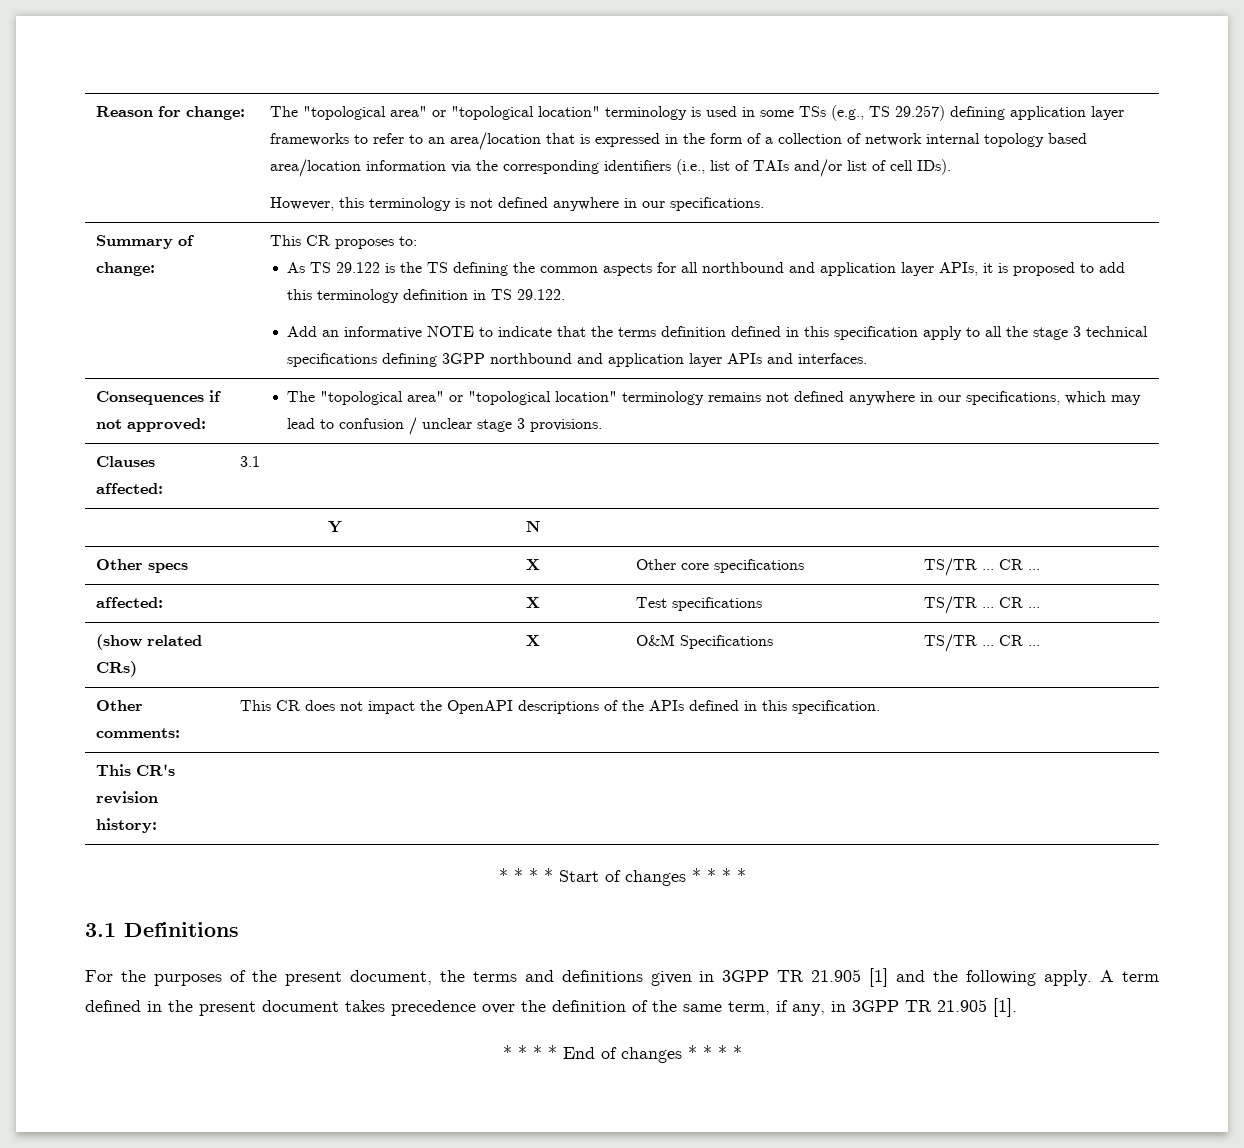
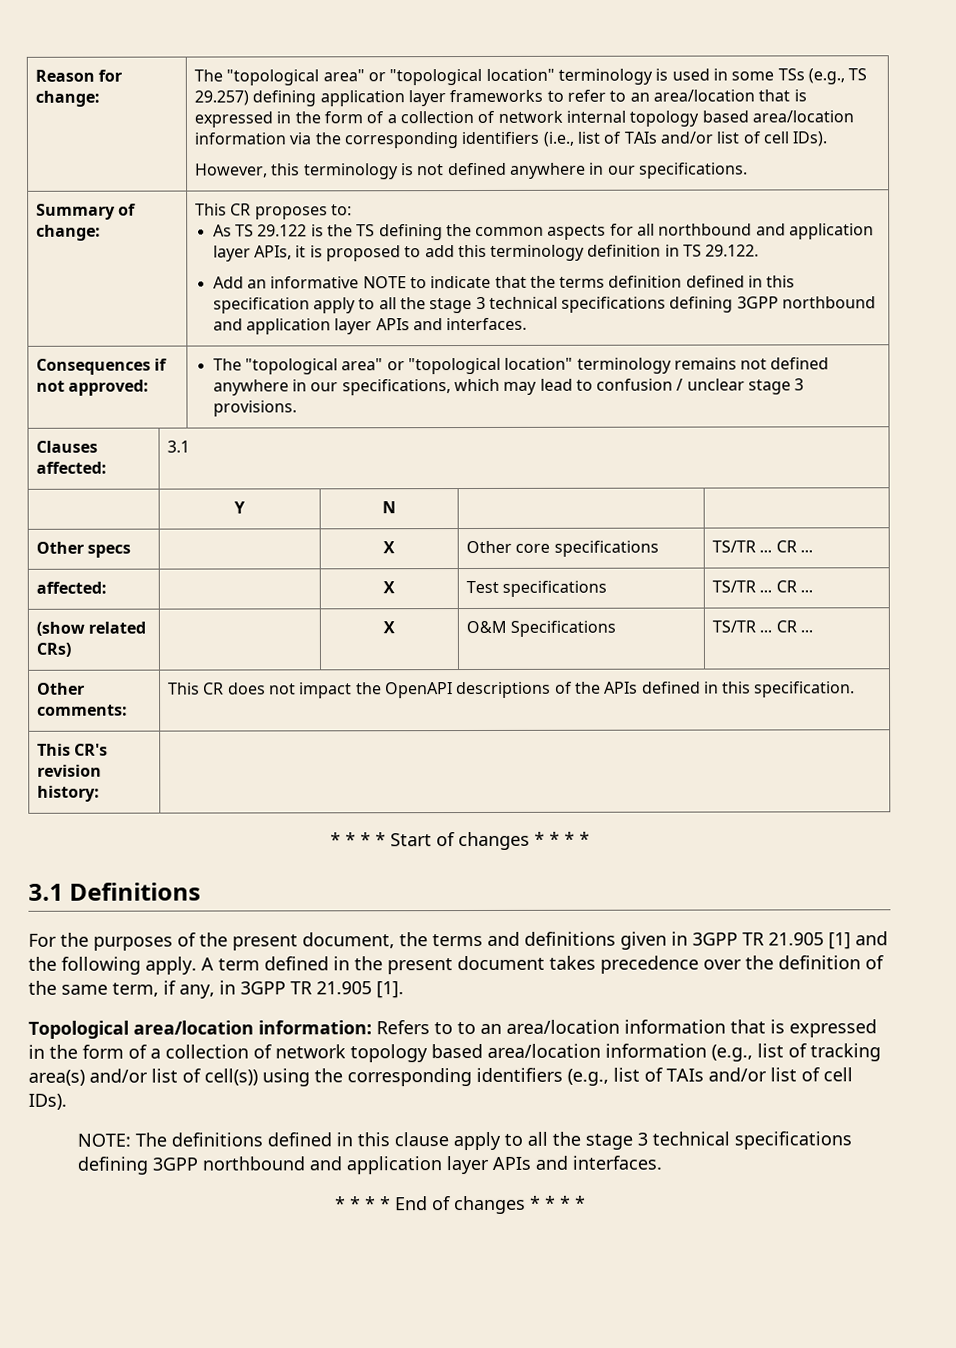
(1017, 1007) none -> [28,1019,877,1039] [28,1043,881,1063] [28,1067,853,1087] [28,1093,67,1110] [77,1131,853,1151] [77,1155,663,1175] // Topological area/location information: Refers to to an area/location information that is expressed in the form of a collection of network topology based area/location information (e.g., list of tracking area(s) and/or list of cell(s)) using the corresponding identifiers (e.g., list of TAIs and/or list of cell IDs). // NOTE: The definitions defined in this clause apply to all the stage 3 technical specifications defining 3GPP northbound and application layer APIs and interfaces.

